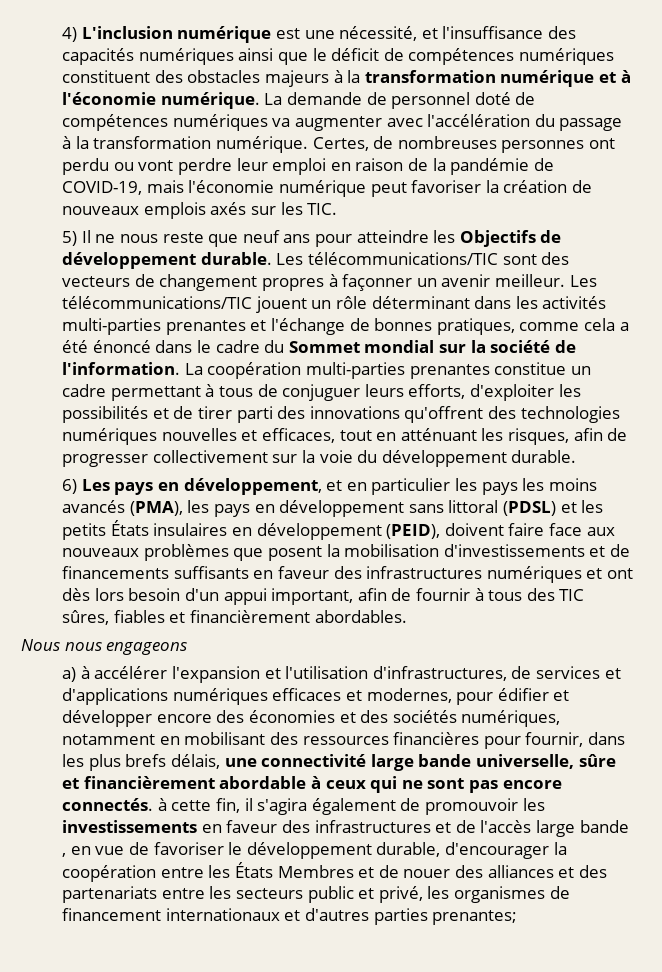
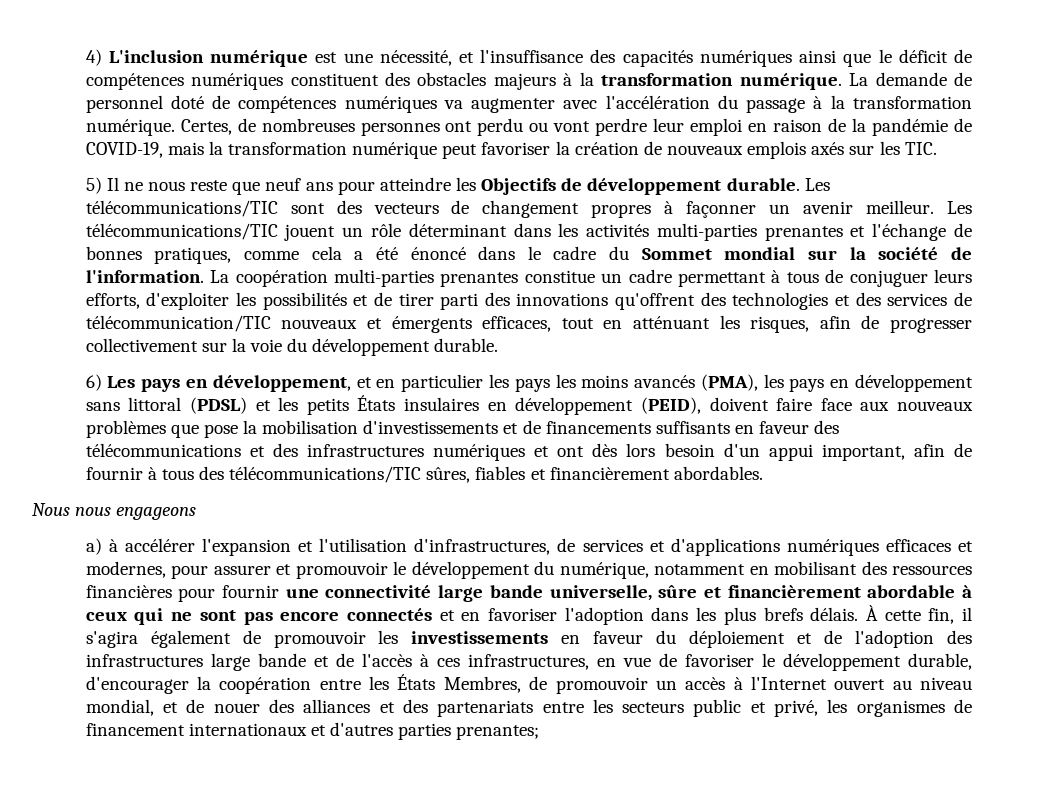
[500,70,631,87] [62,92,157,105] numérique et à l'économie -> (734, 79) none
[188,180,275,193] l'économie -> [208,141,348,155] la transformation
[62,428,258,445] numériques nouvelles et -> [835,292,972,306] [85,315,472,333] et des services de télécommunication/TIC nouveaux et émergents
[268,546,323,561] posent -> [203,424,238,438] pose
(362, 572) none -> [85,443,298,457] télécommunications et des
[559,589,585,601] TIC -> [229,466,422,483] télécommunications/TIC
[497,688,570,701] [62,710,561,727] édifier et développer encore des économies et des sociétés numériques, -> [213,561,649,579] assurer et promouvoir le développement du numérique,
[525,732,625,747] [62,754,221,771] fournir, dans les plus brefs délais, -> [222,585,280,598] fournir
[62,798,167,811] connectés. à -> [346,605,878,625] connectés et en favoriser l'adoption dans les plus brefs délais. À
[282,820,629,837] [62,853,67,857] des infrastructures et de l'accès large bande , -> [656,630,972,648] [85,653,589,671] du déploiement et de l'adoption des infrastructures large bande et de l'accès à ces infrastructures,
[277,865,354,878] Membres -> [443,676,973,694] [85,699,154,716] Membres, de promouvoir un accès à l'Internet ouvert au niveau mondial,

